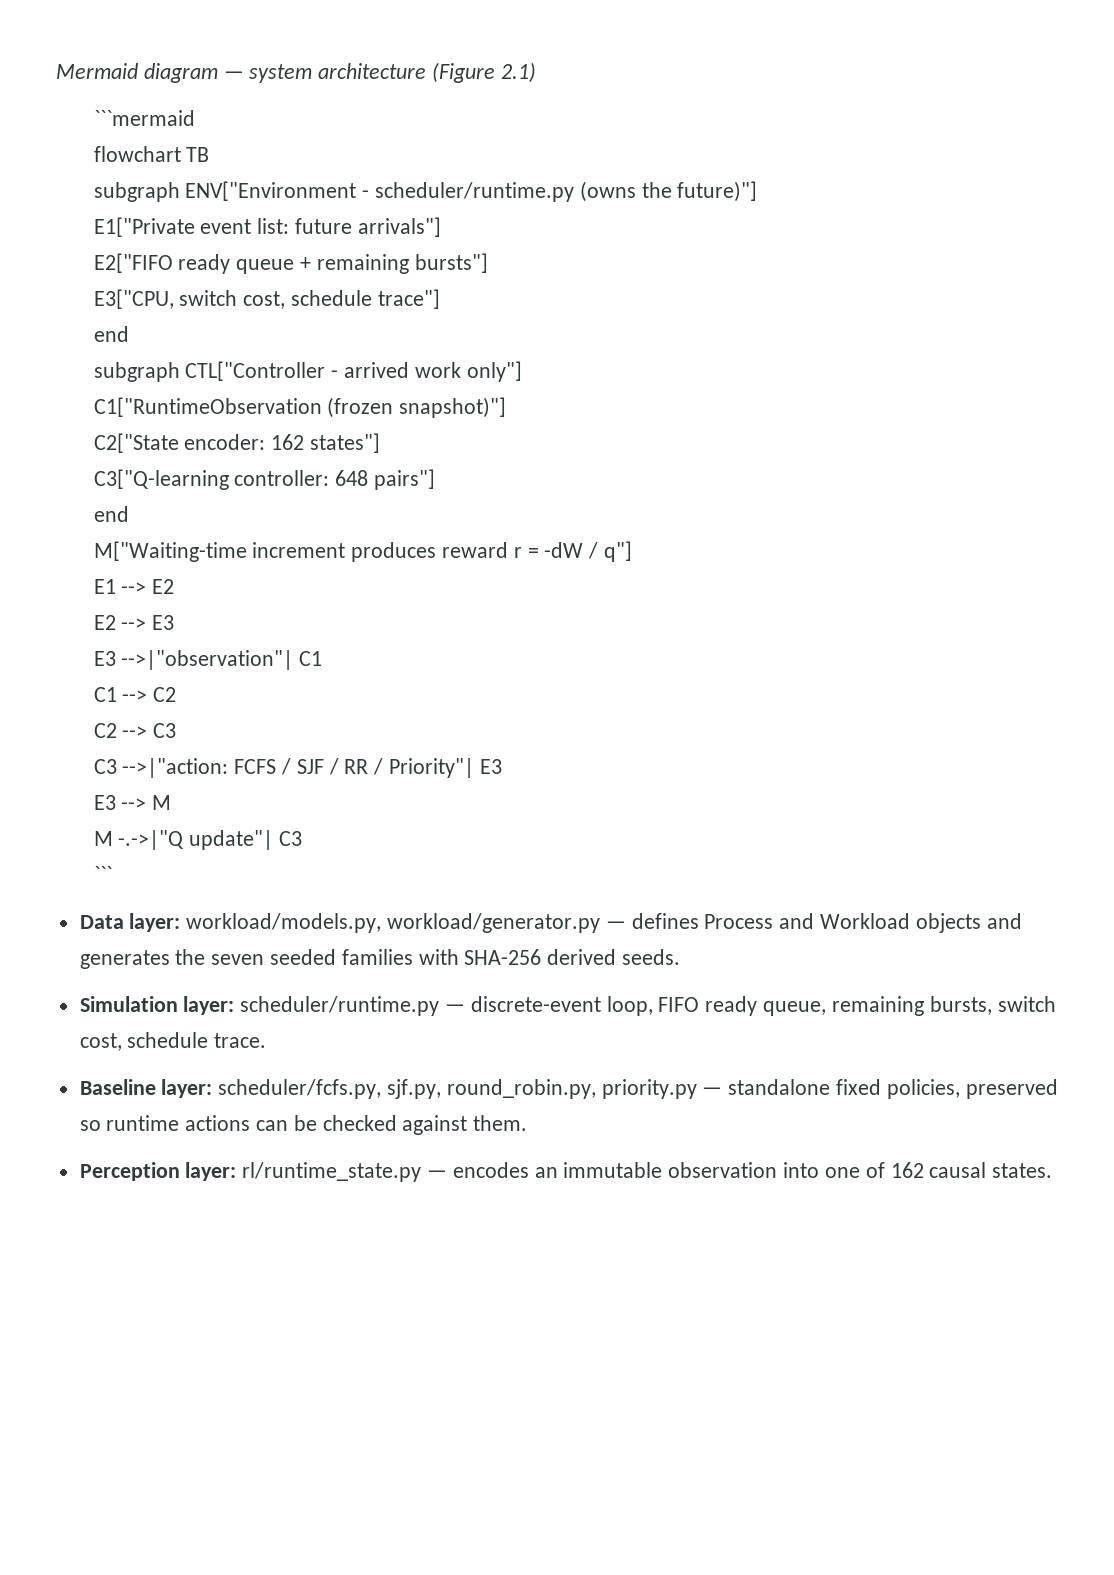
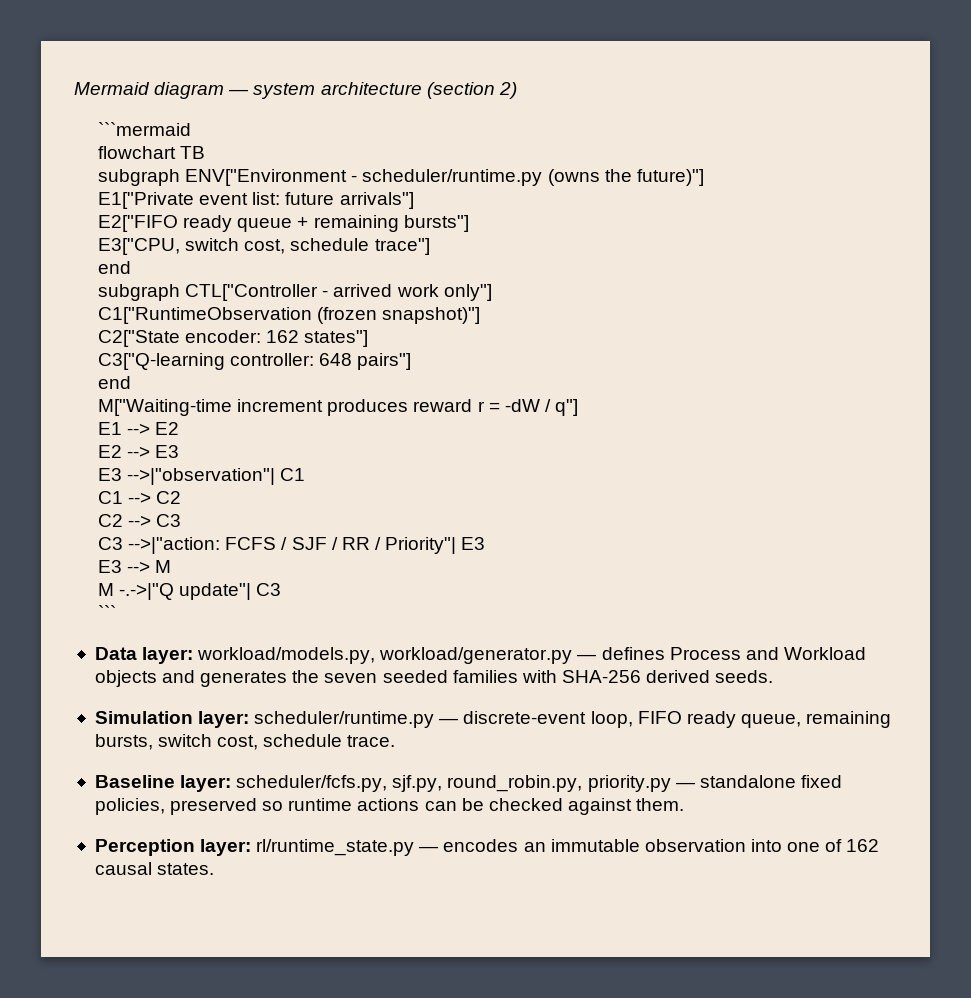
[432,62,536,83] (Figure 2.1) -> [426,82,517,99] (section 2)

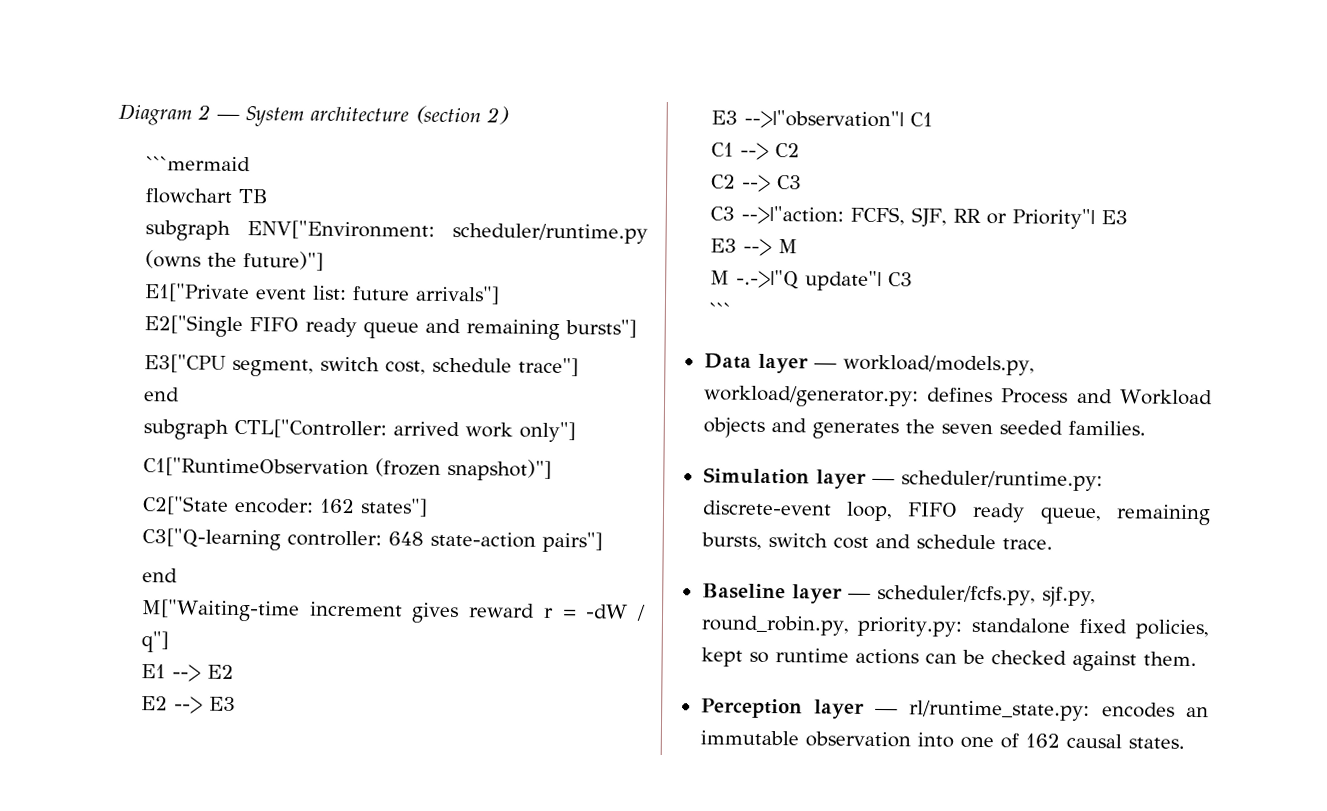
[74,82,316,99] Mermaid diagram — system -> [118,103,304,127] Diagram 2 — System
[185,169,358,186] ENV["Environment - -> [246,220,435,240] ENV["Environment:
[98,215,179,232] E2["FIFO -> [143,315,299,338] E2["Single FIFO
[297,217,309,228] + -> [424,318,461,334] and
[98,238,181,255] E3["CPU, -> [143,354,314,377] E3["CPU segment,
[185,284,329,301] CTL["Controller - -> [233,418,387,439] CTL["Controller:
(353, 359) none -> [429,531,536,548] state-action
[327,399,409,416] produces -> [411,602,460,624] gives
[225,537,381,550] FCFS / SJF / RR / -> [849,206,1007,228] FCFS, SJF, RR or
[142,647,597,664] layer: workload/models.py, workload/generator.py — -> [757,353,1035,376] [703,385,919,408] layer — workload/models.py, workload/generator.py:
[452,670,774,683] [94,711,459,728] families with SHA-256 derived seeds. // Simulation layer: scheduler/runtime.py — -> [1067,420,1146,436] [702,467,1103,492] families. // Simulation layer — scheduler/runtime.py:
[217,735,259,750] cost, -> [832,533,911,549] cost and
[180,775,232,792] layer: -> [791,584,871,604] layer —
[587,775,695,792] priority.py — -> [857,616,964,637] priority.py:
[170,798,258,815] preserved -> [700,647,743,667] kept
[200,839,439,856] layer: rl/runtime_state.py — -> [813,699,1091,722] layer — rl/runtime_state.py:

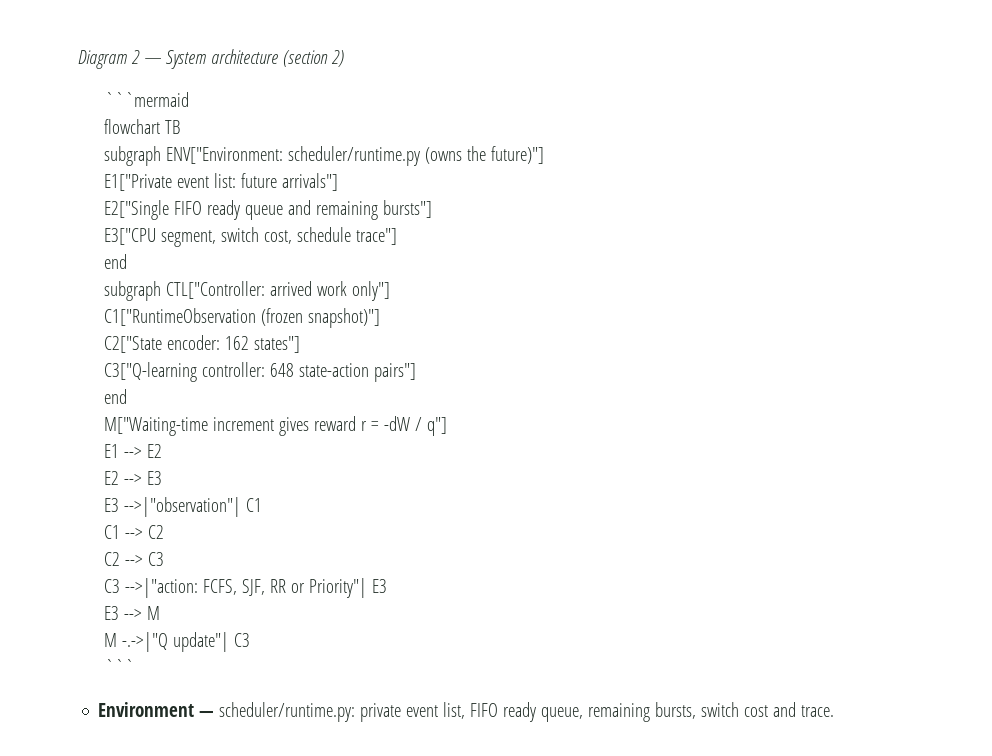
[703,353,1035,376] [703,385,1214,408] [702,417,1146,440] [702,467,1103,492] [701,500,893,522] Data layer — workload/models.py, workload/generator.py: defines Process and Workload objects and generates the seven seeded families. // Simulation layer — scheduler/runtime.py: discrete-event loop, -> [98,702,466,722] Environment — scheduler/runtime.py: private event list,
[915,534,996,550] schedule -> (797, 709) none
[701,583,1097,608] [700,615,1210,640] [700,647,1197,672] [700,698,1209,722] [699,730,1185,749] // Baseline layer — scheduler/fcfs.py, sjf.py, round_robin.py, priority.py: standalone fixed policies, kept so runtime actions can be checked against them. // Perception layer — rl/runtime_state.py: encodes an immutable observation into one of 162 causal states. -> (835, 711) none

